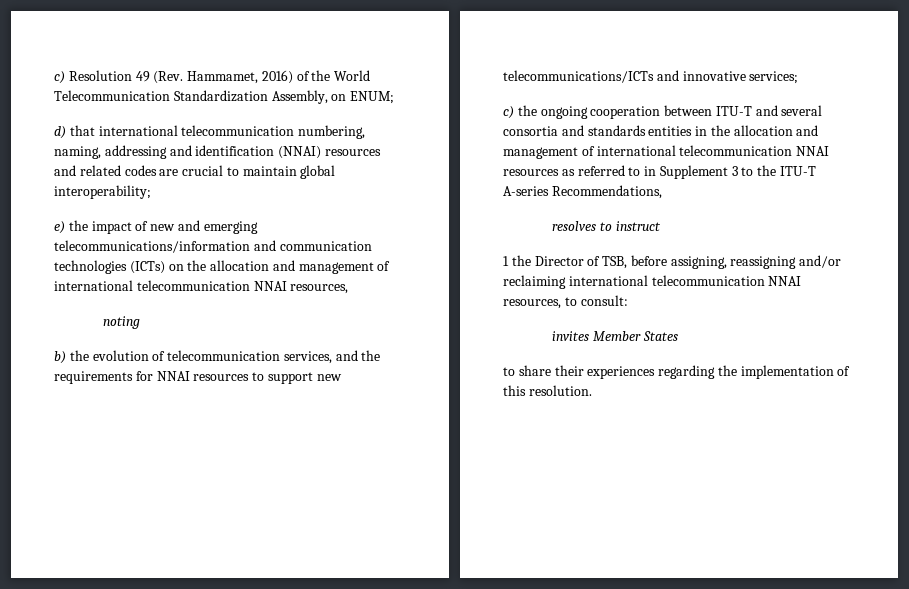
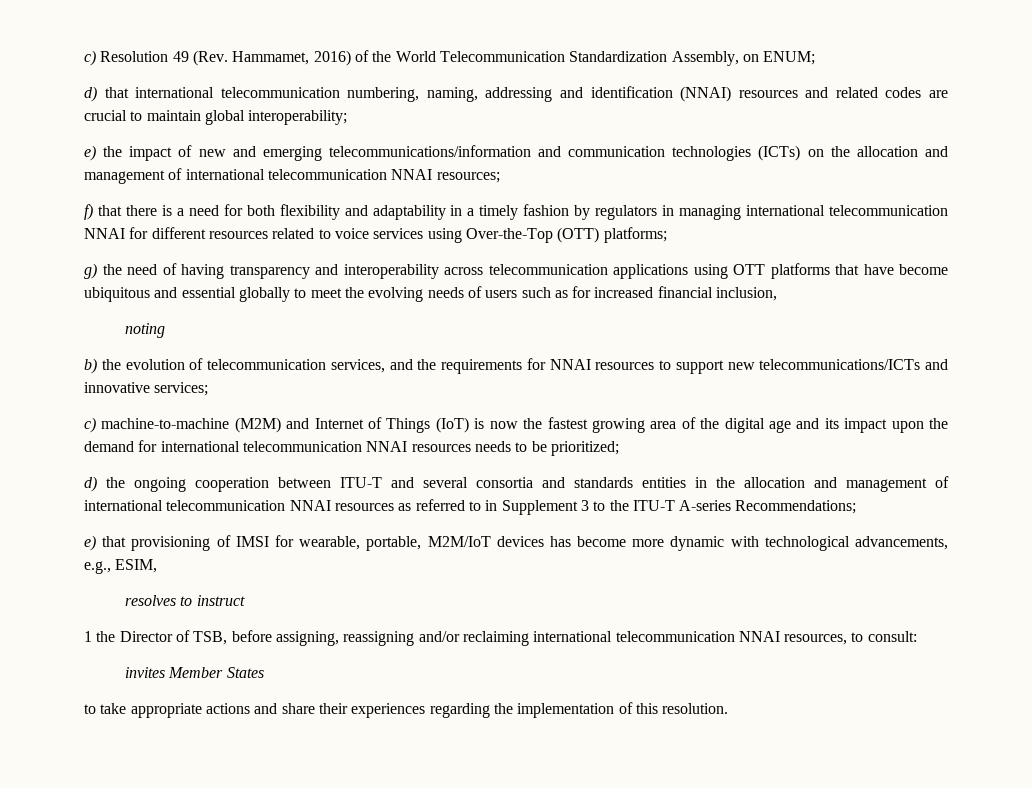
[290,284,349,294] resources, -> [436,172,500,183] [84,204,948,220] [84,227,667,243] [84,263,948,279] [84,286,778,302] resources; // f) that there is a need for both flexibility and adaptability in a timely fashion by regulators in managing international telecommunication NNAI for different resources related to voice services using Over-the-Top (OTT) platforms; // g) the need of having transparency and interoperability across telecommunication applications using OTT platforms that have become ubiquitous and essential globally to meet the evolving needs of users such as for increased financial inclusion,
(514, 112) none -> [101,417,948,433] [84,440,619,456] [84,476,97,492] machine-to-machine (M2M) and Internet of Things (IoT) is now the fastest growing area of the digital age and its impact upon the demand for international telecommunication NNAI resources needs to be prioritized; // d)
[551,185,662,199] Recommendations, -> [735,500,857,514] [84,535,948,551] [84,559,158,574] Recommendations; // e) that provisioning of IMSI for wearable, portable, M2M/IoT devices has become more dynamic with technological advancements, e.g., ESIM,
(515, 371) none -> [100,703,278,718] take appropriate actions and

